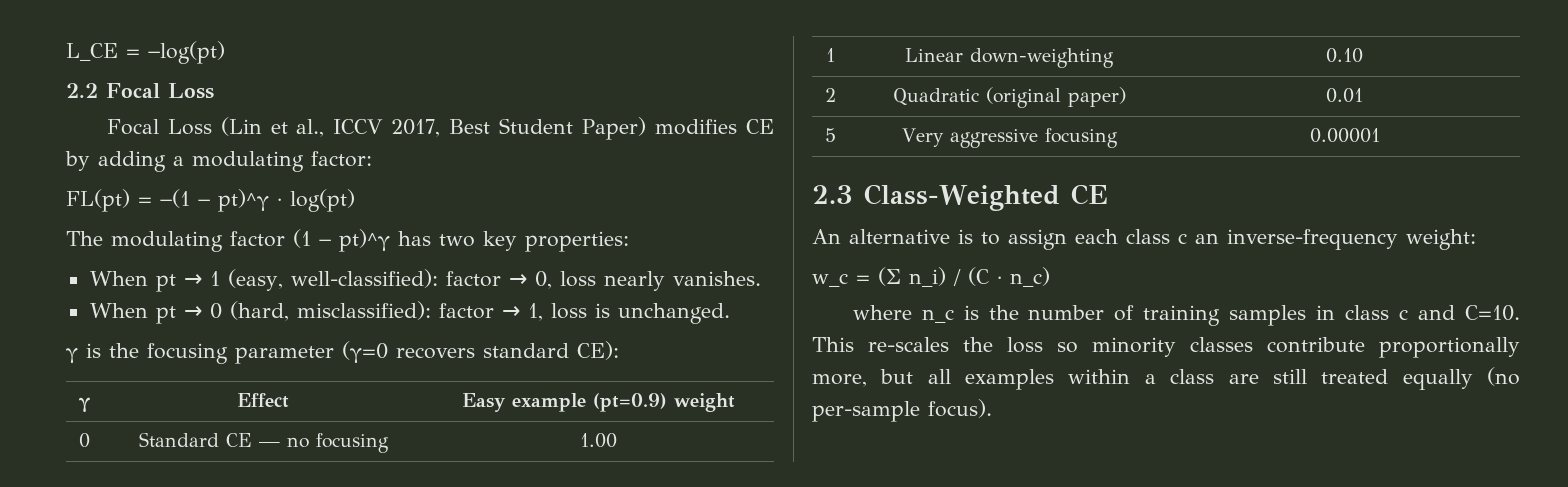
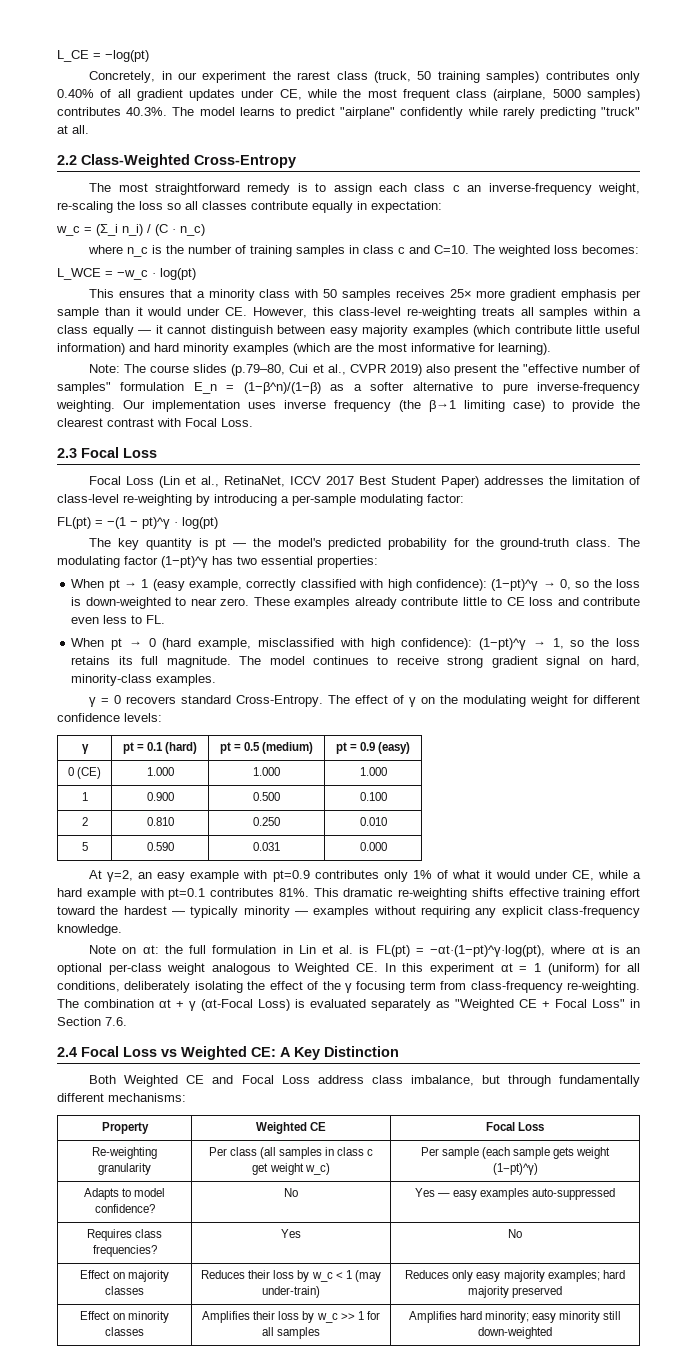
[66,83,214,99] [106,117,775,140] [65,151,372,172] [66,189,355,212] [66,229,629,252] [89,269,761,292] [89,301,730,324] [66,341,619,364] [79,397,90,412] [237,393,289,408] [462,393,735,412] [79,433,90,448] [138,432,389,453] [580,433,617,448] [826,48,835,62] [905,48,1114,68] [1326,48,1363,63] [825,88,836,102] [892,87,1126,108] [1326,88,1363,103] [825,128,836,142] [901,128,1118,148] [1309,128,1380,143] [812,184,1108,211] [812,229,950,244] 2.2 Focal Loss // Focal Loss (Lin et al., ICCV 2017, Best Student Paper) modifies CE by adding a modulating factor: // FL(pt) = −(1 − pt)^γ · log(pt) // The modulating factor (1 − pt)^γ has two key properties: // When pt → 1 (easy, well-classified): factor → 0, loss nearly vanishes. // When pt → 0 (hard, misclassified): factor → 1, loss is unchanged. // γ is the focusing parameter (γ=0 recovers standard CE): // γ | Effect | Easy example (pt=0.9) weight // 0 | Standard CE — no focusing | 1.00 // 1 | Linear down-weighting | 0.10 // 2 | Quadratic (original paper) | 0.01 // 5 | Very aggressive focusing | 0.00001 // 2.3 Class-Weighted CE // An alternative -> [89,71,640,83] [57,89,640,101] [57,107,641,119] [57,125,89,134] [57,154,296,168] [89,183,291,195] Concretely, in our experiment the rarest class (truck, 50 training samples) contributes only 0.40% of all gradient updates under CE, while the most frequent class (airplane, 5000 samples) contributes 40.3%. The model learns to predict "airplane" confidently while rarely predicting "truck" at all. // 2.2 Class-Weighted Cross-Entropy // The most straightforward remedy
[1406,229,1476,250] weight: -> [598,183,640,195] [57,201,442,213] weight, re-scaling the loss so all classes contribute equally in expectation:
[878,267,901,286] (Σ -> [96,224,118,236] (Σ_i
[812,337,1520,358] [812,367,1520,390] [812,399,992,422] This re-scales the loss so minority classes contribute proportionally more, but all examples within a class are still treated equally (no per-sample focus). -> [473,245,640,257] [57,268,196,280] [89,289,641,301] [57,307,641,319] [57,325,640,337] [57,343,551,355] [89,364,640,376] [57,382,640,394] [56,400,640,412] [57,418,253,427] [57,447,157,458] [89,476,641,488] [57,494,464,506] [57,517,218,529] [89,538,640,550] [57,556,378,568] [71,579,640,591] [71,597,641,609] [71,615,166,624] [71,638,641,650] [71,656,640,668] [71,674,217,686] [89,695,640,707] [57,713,162,722] [81,744,89,754] [122,742,198,754] [219,742,314,754] [335,742,411,754] [67,767,102,779] [146,767,174,776] [253,767,280,776] [359,767,387,776] [81,792,88,801] [146,792,174,801] [253,792,280,801] [359,792,387,801] [81,817,88,826] [146,817,174,826] [253,817,280,826] [359,817,387,826] [81,842,88,851] [146,842,174,851] [253,842,280,851] [359,842,387,851] [89,870,642,882] [57,888,640,900] [57,906,640,918] [57,924,122,936] [89,945,641,957] [57,963,640,975] [57,981,641,993] [57,999,640,1011] [57,1017,127,1026] [57,1046,399,1060] [89,1075,640,1087] [57,1093,186,1102] [101,1122,149,1134] [255,1122,327,1134] [485,1122,545,1131] [92,1147,157,1159] [98,1163,151,1175] [208,1147,374,1159] [252,1163,330,1175] [420,1147,611,1159] [492,1163,538,1175] [83,1188,166,1200] [94,1204,155,1213] [284,1188,298,1197] [414,1188,616,1200] [86,1229,163,1241] [92,1245,157,1257] [281,1229,301,1238] [508,1229,522,1238] [80,1270,169,1282] [105,1286,144,1295] [201,1270,381,1282] [262,1286,320,1298] [405,1270,625,1282] [467,1286,563,1298] [80,1311,169,1323] [105,1327,144,1336] [202,1311,380,1323] [261,1327,321,1339] [408,1311,622,1323] [478,1327,552,1339] The weighted loss becomes: // L_WCE = −w_c · log(pt) // This ensures that a minority class with 50 samples receives 25× more gradient emphasis per sample than it would under CE. However, this class-level re-weighting treats all samples within a class equally — it cannot distinguish between easy majority examples (which contribute little useful information) and hard minority examples (which are the most informative for learning). // Note: The course slides (p.79–80, Cui et al., CVPR 2019) also present the "effective number of samples" formulation E_n = (1−β^n)/(1−β) as a softer alternative to pure inverse-frequency weighting. Our implementation uses inverse frequency (the β→1 limiting case) to provide the clearest contrast with Focal Loss. // 2.3 Focal Loss // Focal Loss (Lin et al., RetinaNet, ICCV 2017 Best Student Paper) addresses the limitation of class-level re-weighting by introducing a per-sample modulating factor: // FL(pt) = −(1 − pt)^γ · log(pt) // The key quantity is pt — the model's predicted probability for the ground-truth class. The modulating factor (1−pt)^γ has two essential properties: // When pt → 1 (easy example, correctly classified with high confidence): (1−pt)^γ → 0, so the loss is down-weighted to near zero. These examples already contribute little to CE loss and contribute even less to FL. // When pt → 0 (hard example, misclassified with high confidence): (1−pt)^γ → 1, so the loss retains its full magnitude. The model continues to receive strong gradient signal on hard, minority-class examples. // γ = 0 recovers standard Cross-Entropy. The effect of γ on the modulating weight for different confidence levels: // γ | pt = 0.1 (hard) | pt = 0.5 (medium) | pt = 0.9 (easy) // 0 (CE) | 1.000 | 1.000 | 1.000 // 1 | 0.900 | 0.500 | 0.100 // 2 | 0.810 | 0.250 | 0.010 // 5 | 0.590 | 0.031 | 0.000 // At γ=2, an easy example with pt=0.9 contributes only 1% of what it would under CE, while a hard example with pt=0.1 contributes 81%. This dramatic re-weighting shifts effective training effort toward the hardest — typically minority — examples without requiring any explicit class-frequency knowledge. // Note on αt: the full formulation in Lin et al. is FL(pt) = −αt·(1−pt)^γ·log(pt), where αt is an optional per-class weight analogous to Weighted CE. In this experiment αt = 1 (uniform) for all conditions, deliberately isolating the effect of the γ focusing term from class-frequency re-weighting. The combination αt + γ (αt-Focal Loss) is evaluated separately as "Weighted CE + Focal Loss" in Section 7.6. // 2.4 Focal Loss vs Weighted CE: A Key Distinction // Both Weighted CE and Focal Loss address class imbalance, but through fundamentally different mechanisms: // Property | Weighted CE | Focal Loss // Re-weighting granularity | Per class (all samples in class c get weight w_c) | Per sample (each sample gets weight (1−pt)^γ) // Adapts to model confidence? | No | Yes — easy examples auto-suppressed // Requires class frequencies? | Yes | No // Effect on majority classes | Reduces their loss by w_c < 1 (may under-train) | Reduces only easy majority examples; hard majority preserved // Effect on minority classes | Amplifies their loss by w_c >> 1 for all samples | Amplifies hard minority; easy minority still down-weighted

